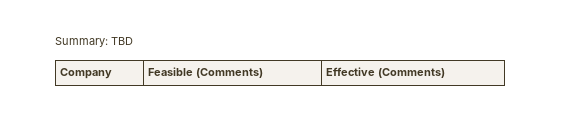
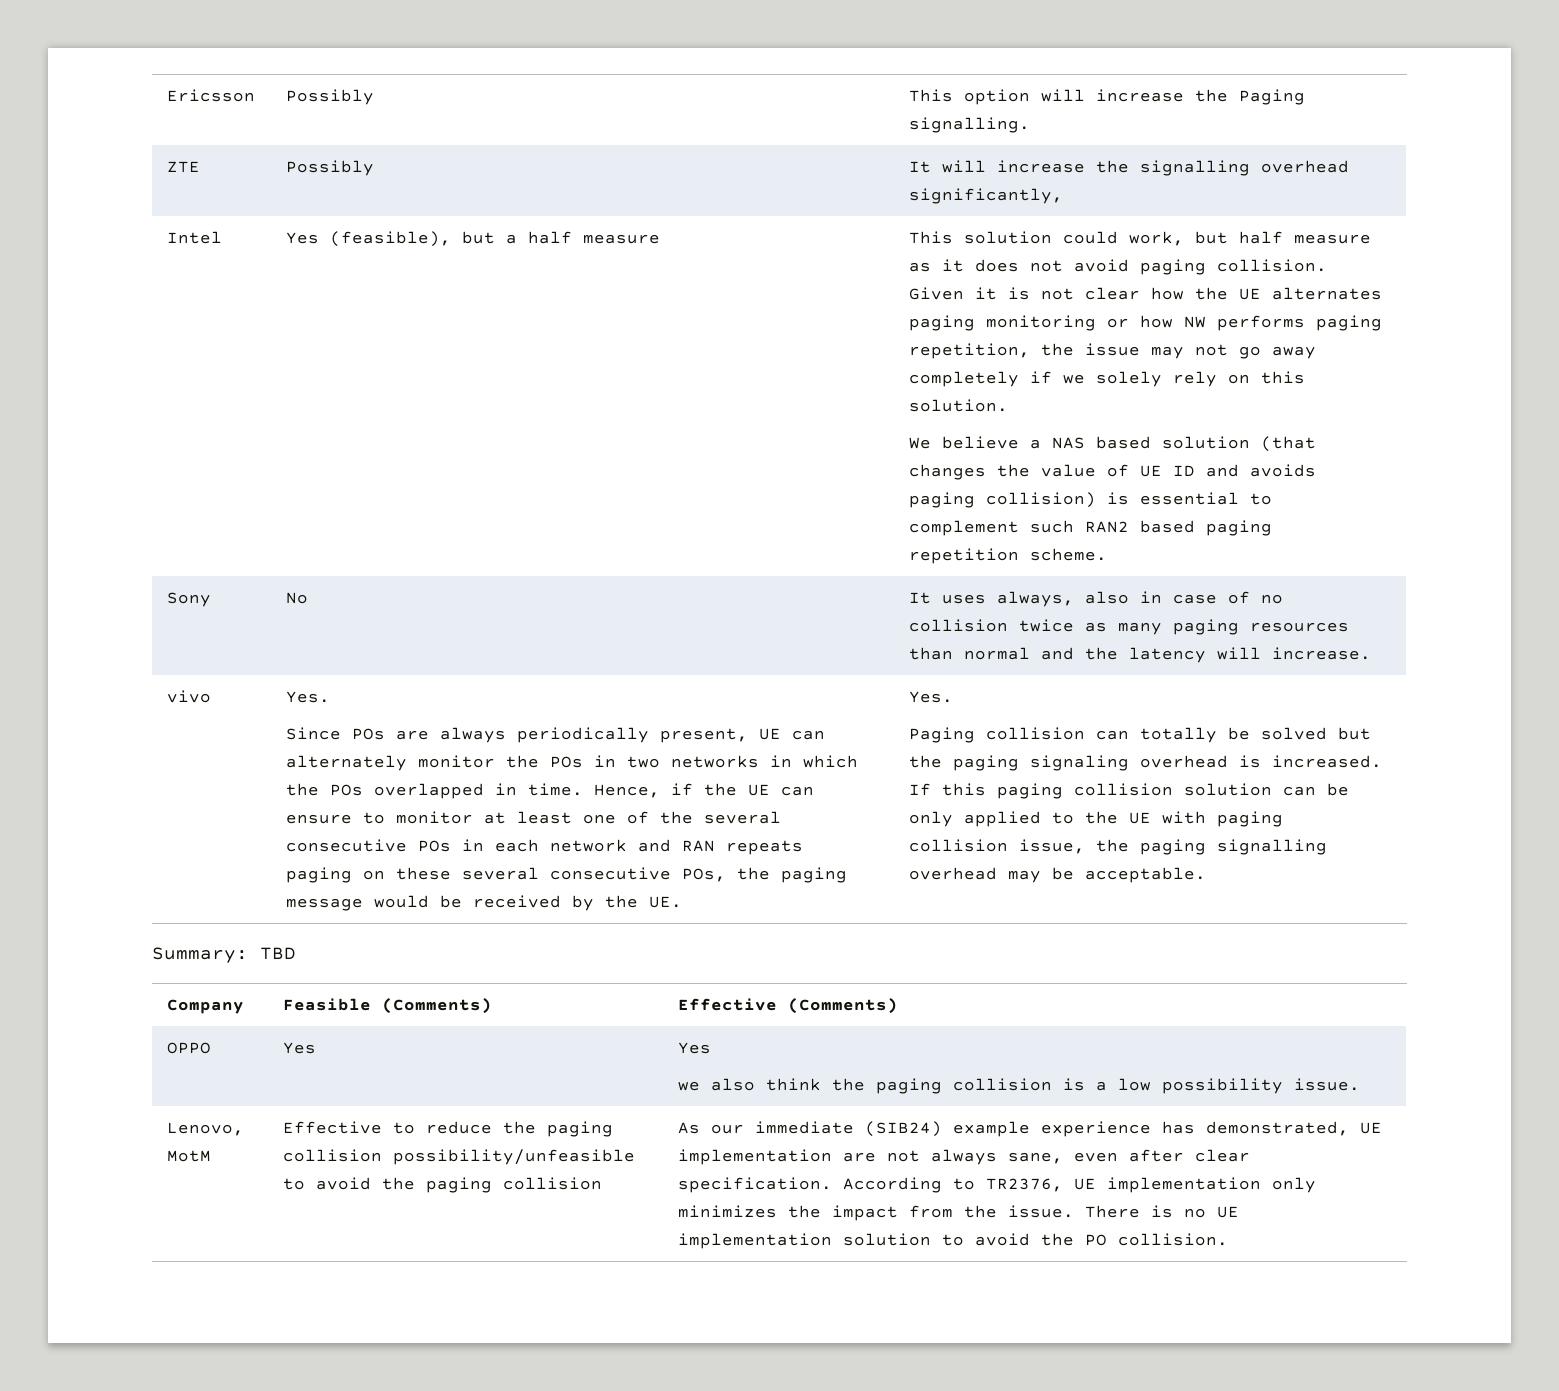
(55, 42) none -> [167,89,256,102] [286,89,375,105] [909,89,1306,105] [909,117,1031,133] [167,161,201,173] [286,160,375,176] [909,160,1350,176] [909,188,1064,204] [167,231,223,244] [286,231,661,247] [909,231,1372,246] [909,259,1328,275] [909,287,1383,300] [909,315,1383,331] [909,343,1317,359] [909,371,1306,387] [909,399,1009,412] [909,436,1317,452] [909,464,1317,480] [909,492,1273,508] [909,520,1273,536] [909,548,1108,564] [167,592,212,607] [286,592,309,604] [909,591,1284,607] [909,619,1350,635] [909,647,1372,663] [167,690,212,703] [286,691,331,703] [286,727,826,743] [286,755,859,771] [286,783,815,799] [286,811,782,824] [286,839,804,855] [286,867,848,883] [286,895,683,911] [909,691,954,703] [909,727,1372,743] [909,755,1383,771] [909,783,1350,799] [909,811,1284,827] [909,839,1328,855] [909,867,1207,883] Ericsson | Possibly | This option will increase the Paging signalling. // ZTE | Possibly | It will increase the signalling overhead significantly, // Intel | Yes (feasible), but a half measure | This solution could work, but half measure as it does not avoid paging collision. Given it is not clear how the UE alternates paging monitoring or how NW performs paging repetition, the issue may not go away completely if we solely rely on this solution. // We believe a NAS based solution (that changes the value of UE ID and avoids paging collision) is essential to complement such RAN2 based paging repetition scheme. // Sony | No | It uses always, also in case of no collision twice as many paging resources than normal and the latency will increase. // vivo | Yes. // Since POs are always periodically present, UE can alternately monitor the POs in two networks in which the POs overlapped in time. Hence, if the UE can ensure to monitor at least one of the several consecutive POs in each network and RAN repeats paging on these several consecutive POs, the paging message would be received by the UE. | Yes. // Paging collision can totally be solved but the paging signaling overhead is increased. If this paging collision solution can be only applied to the UE with paging collision issue, the paging signalling overhead may be acceptable. //
(446, 73) none -> [167,1042,212,1054] [283,1042,317,1054] [678,1042,712,1054] [678,1078,1361,1094] [167,1122,245,1136] [167,1150,212,1162] [283,1121,614,1137] [283,1149,636,1165] [283,1177,603,1193] [678,1121,1383,1137] [678,1149,1251,1165] [678,1177,1317,1193] [678,1205,1240,1221] [678,1233,1229,1249] // OPPO | Yes | Yes // we also think the paging collision is a low possibility issue. // Lenovo, MotM | Effective to reduce the paging collision possibility/unfeasible to avoid the paging collision | As our immediate (SIB24) example experience has demonstrated, UE implementation are not always sane, even after clear specification. According to TR2376, UE implementation only minimizes the impact from the issue. There is no UE implementation solution to avoid the PO collision.

